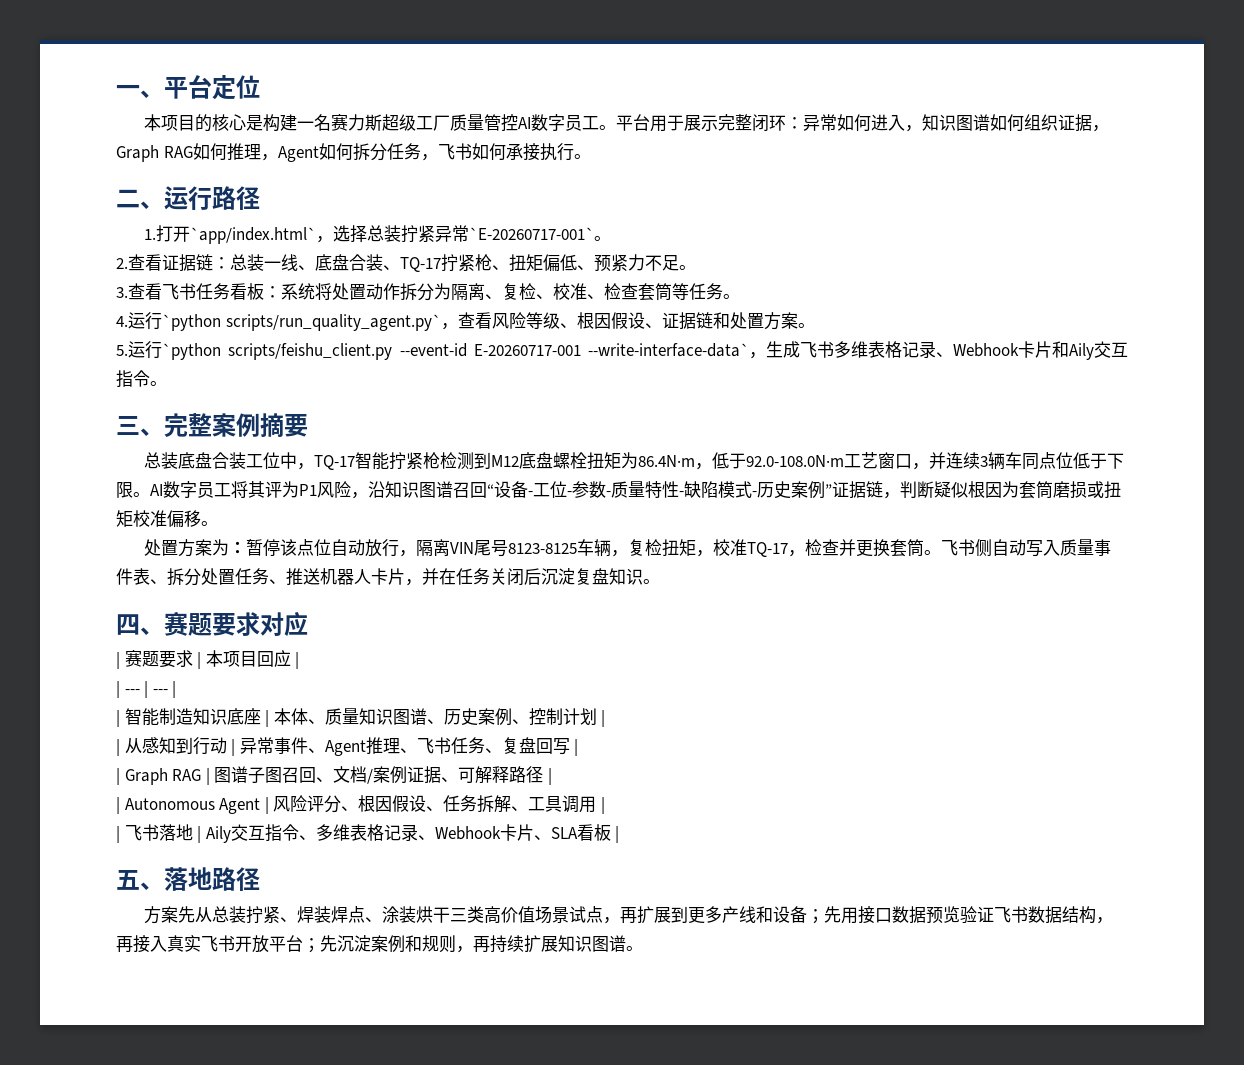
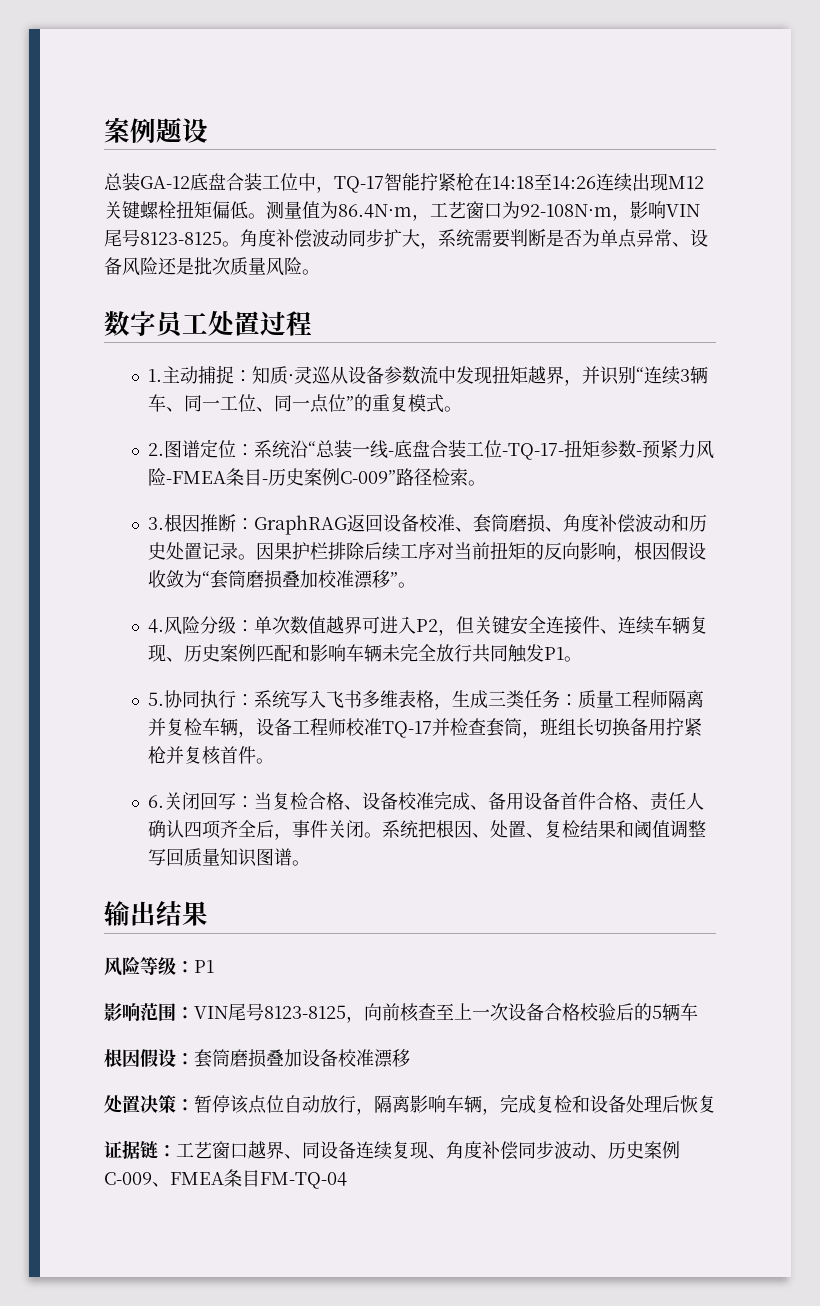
[116,75,260,100] [144,113,1110,132] [116,143,591,162] [116,186,260,210] [144,225,612,244] [116,254,696,272] [116,283,740,301] [116,312,815,331] [116,341,1128,360] [116,370,167,388] [116,413,308,437] [144,452,179,469] 一、平台定位 // 本项目的核心是构建一名赛力斯超级工厂质量管控AI数字员工。平台用于展示完整闭环：异常如何进入，知识图谱如何组织证据，Graph RAG如何推理，Agent如何拆分任务，飞书如何承接执行。 // 二、运行路径 // 1.打开`app/index.html`，选择总装拧紧异常`E-20260717-001`。 // 2.查看证据链：总装一线、底盘合装、TQ-17拧紧枪、扭矩偏低、预紧力不足。 // 3.查看飞书任务看板：系统将处置动作拆分为隔离、复检、校准、检查套筒等任务。 // 4.运行`python scripts/run_quality_agent.py`，查看风险等级、根因假设、证据链和处置方案。 // 5.运行`python scripts/feishu_client.py --event-id E-20260717-001 --write-interface-data`，生成飞书多维表格记录、Webhook卡片和Aily交互指令。 // 三、完整案例摘要 // 总装 -> [104,117,208,143] [104,173,190,191] 案例题设 // 总装GA-12
[440,452,1125,470] [116,481,1121,499] [116,510,218,528] [144,539,230,557] 检测到M12底盘螺栓扭矩为86.4N·m，低于92.0-108.0N·m工艺窗口，并连续3辆车同点位低于下限。AI数字员工将其评为P1风险，沿知识图谱召回“设备-工位-参数-质量特性-缺陷模式-历史案例”证据链，判断疑似根因为套筒磨损或扭矩校准偏移。 // 处置方案为 -> [474,173,704,192] [104,201,700,221] [104,229,708,249] [104,257,320,276] [104,310,312,338] [147,365,708,386] [147,394,462,413] [147,439,714,460] [147,468,486,486] [147,514,707,535] [147,542,706,562] [147,570,416,589] [147,615,708,636] [147,643,582,663] [147,690,704,710] [147,718,702,738] [147,746,274,765] [147,791,704,811] [147,820,706,840] [147,848,310,867] [104,901,208,926] [104,956,214,976] [104,1003,698,1023] [104,1049,410,1068] [104,1095,176,1113] 在14:18至14:26连续出现M12关键螺栓扭矩偏低。测量值为86.4N·m，工艺窗口为92-108N·m，影响VIN尾号8123-8125。角度补偿波动同步扩大，系统需要判断是否为单点异常、设备风险还是批次质量风险。 // 数字员工处置过程 // 1.主动捕捉：知质·灵巡从设备参数流中发现扭矩越界，并识别“连续3辆车、同一工位、同一点位”的重复模式。 // 2.图谱定位：系统沿“总装一线-底盘合装工位-TQ-17-扭矩参数-预紧力风险-FMEA条目-历史案例C-009”路径检索。 // 3.根因推断：GraphRAG返回设备校准、套筒磨损、角度补偿波动和历史处置记录。因果护栏排除后续工序对当前扭矩的反向影响，根因假设收敛为“套筒磨损叠加校准漂移”。 // 4.风险分级：单次数值越界可进入P2，但关键安全连接件、连续车辆复现、历史案例匹配和影响车辆未完全放行共同触发P1。 // 5.协同执行：系统写入飞书多维表格，生成三类任务：质量工程师隔离并复检车辆，设备工程师校准TQ-17并检查套筒，班组长切换备用拧紧枪并复核首件。 // 6.关闭回写：当复检合格、设备校准完成、备用设备首件合格、责任人确认四项齐全后，事件关闭。系统把根因、处置、复检结果和阈值调整写回质量知识图谱。 // 输出结果 // 风险等级：P1 // 影响范围：VIN尾号8123-8125，向前核查至上一次设备合格校验后的5辆车 // 根因假设：套筒磨损叠加设备校准漂移 // 处置决策
[450,539,1112,557] [116,568,660,586] [116,611,308,636] [116,649,300,669] [116,681,177,698] [116,708,606,727] [116,737,579,756] [116,766,552,785] [116,795,605,814] [116,824,620,843] [116,867,260,891] [144,906,1114,924] [116,935,643,953] VIN尾号8123-8125车辆，复检扭矩，校准TQ-17，检查并更换套筒。飞书侧自动写入质量事件表、拆分处置任务、推送机器人卡片，并在任务关闭后沉淀复盘知识。 // 四、赛题要求对应 // | 赛题要求 | 本项目回应 | // | --- | --- | // | 智能制造知识底座 | 本体、质量知识图谱、历史案例、控制计划 | // | 从感知到行动 | 异常事件、Agent推理、飞书任务、复盘回写 | // | Graph RAG | 图谱子图召回、文档/案例证据、可解释路径 | // | Autonomous Agent | 风险评分、根因假设、任务拆解、工具调用 | // | 飞书落地 | Aily交互指令、多维表格记录、Webhook卡片、SLA看板 | // 五、落地路径 // 方案先从总装拧紧、焊装焊点、涂装烘干三类高价值场景试点，再扩展到更多产线和设备；先用接口数据预览验证飞书数据结构，再接入真实飞书开放平台；先沉淀案例和规则，再持续扩展知识图谱。 -> [410,1094,716,1115] [104,1140,680,1160] [104,1169,347,1189] 影响车辆，完成复检和设备处理后恢复 // 证据链：工艺窗口越界、同设备连续复现、角度补偿同步波动、历史案例C-009、FMEA条目FM-TQ-04

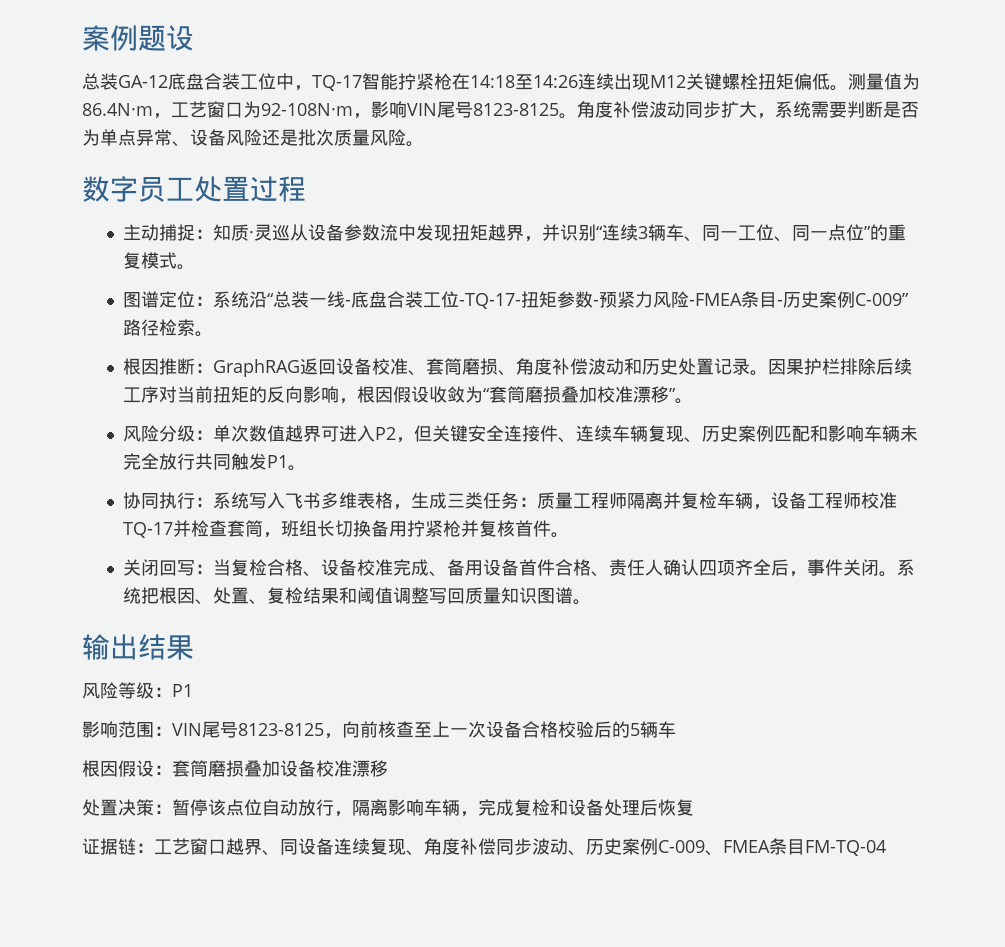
[147,369,162,382] 1. -> (306, 189) none
[147,443,164,456] 2. -> (195, 267) none
[147,517,164,530] 3. -> (213, 334) none
[147,619,164,633] 4. -> (693, 401) none
[147,692,164,706] 5. -> (306, 468) none
[147,795,164,808] 6. -> (569, 535) none

